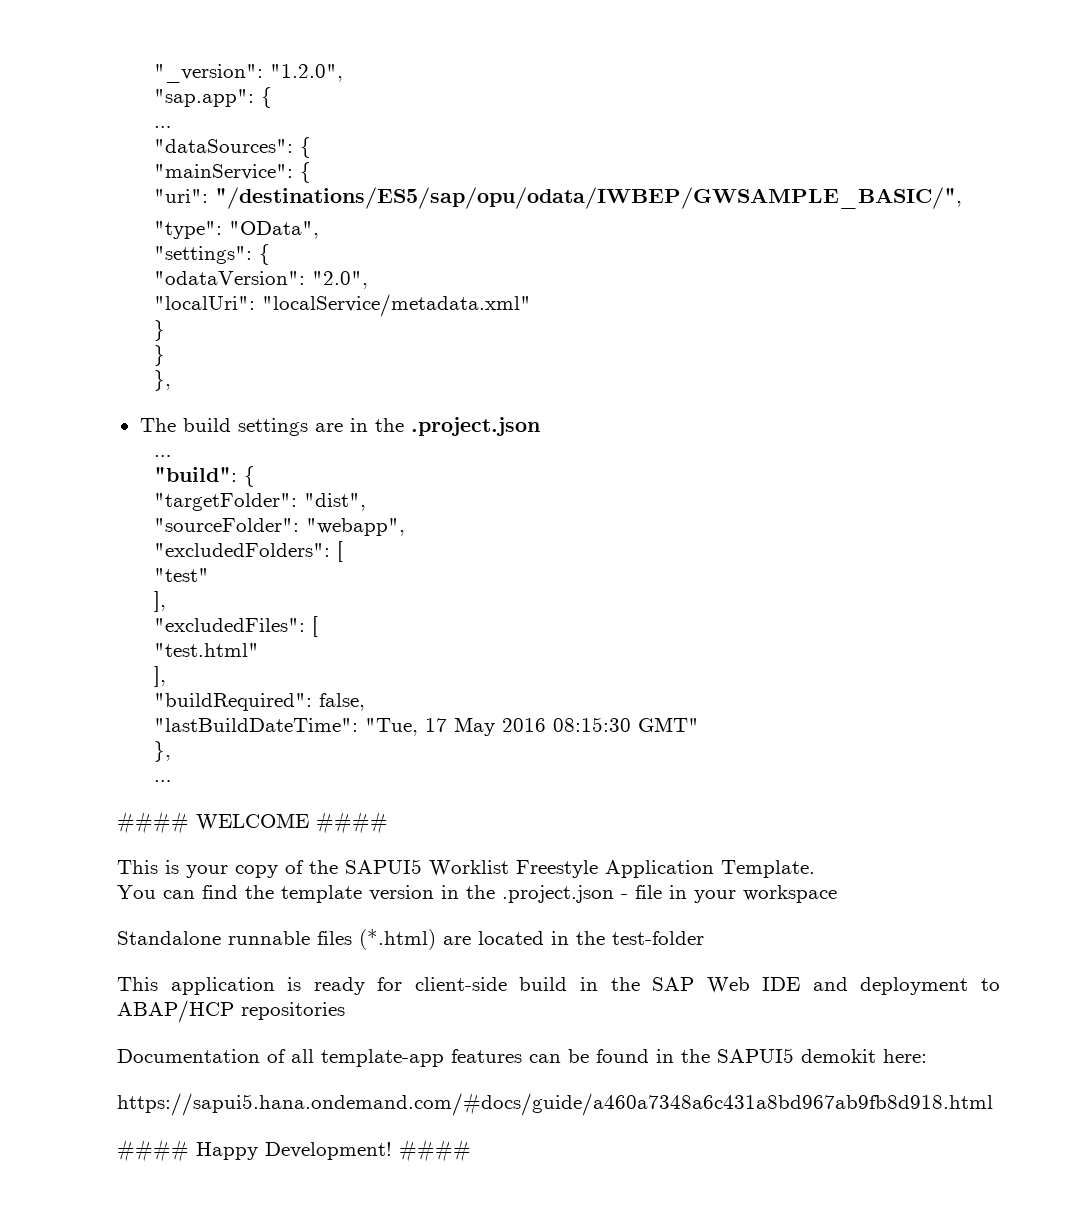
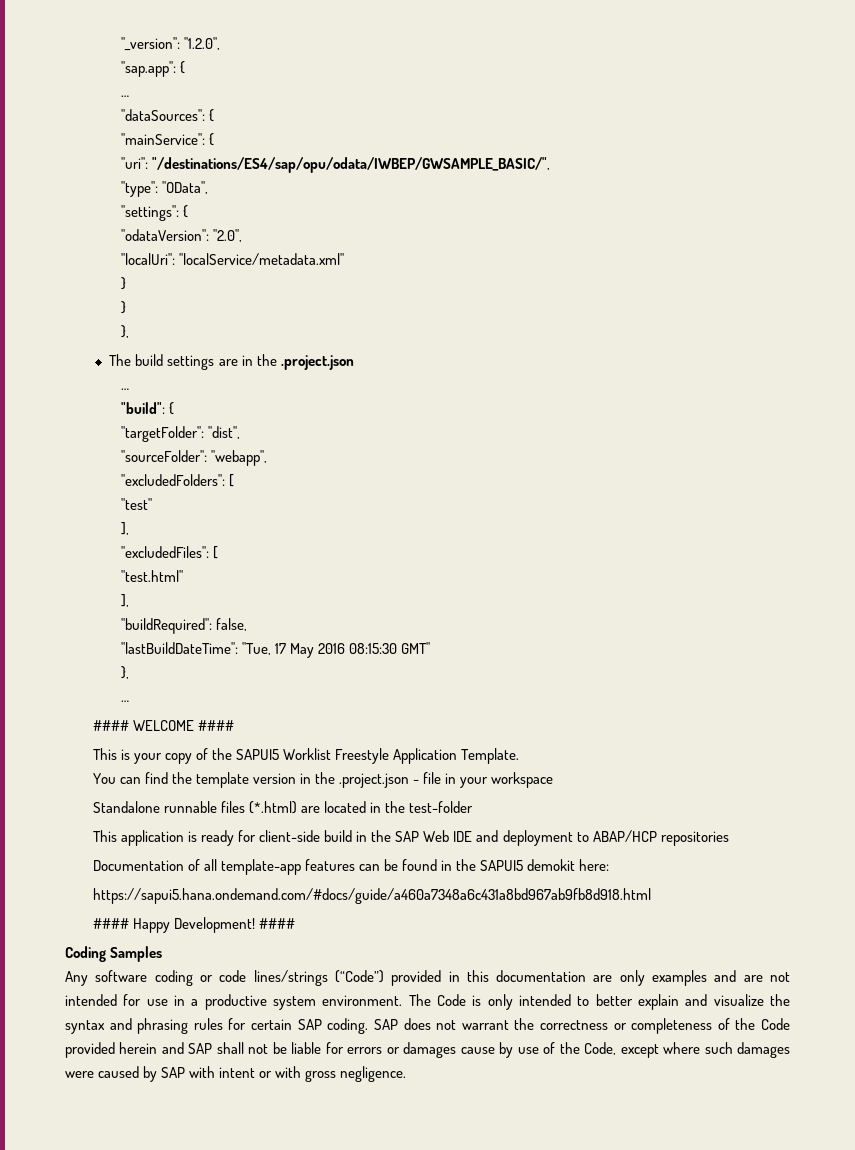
[215,187,963,209] "/destinations/ES5/sap/opu/odata/IWBEP/GWSAMPLE_BASIC/", -> [151,157,550,173] "/destinations/ES4/sap/opu/odata/IWBEP/GWSAMPLE_BASIC/",
(472, 1150) none -> [65,946,163,962] [65,970,790,986] [65,994,791,1010] [65,1018,790,1034] [65,1042,791,1058] [65,1066,407,1082] // Coding Samples // Any software coding or code lines/strings (“Code”) provided in this documentation are only examples and are not intended for use in a productive system environment. The Code is only intended to better explain and visualize the syntax and phrasing rules for certain SAP coding. SAP does not warrant the correctness or completeness of the Code provided herein and SAP shall not be liable for errors or damages cause by use of the Code, except where such damages were caused by SAP with intent or with gross negligence.

